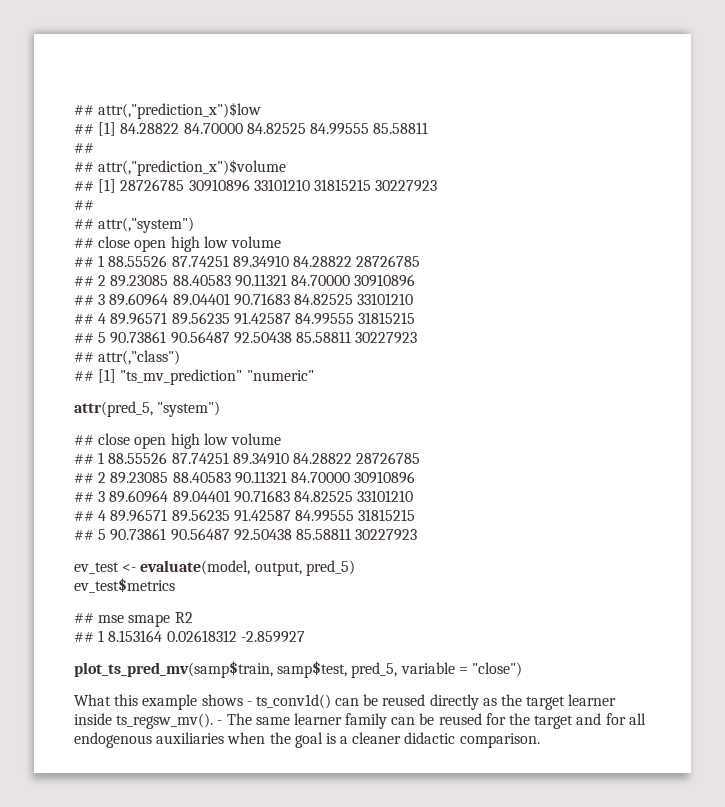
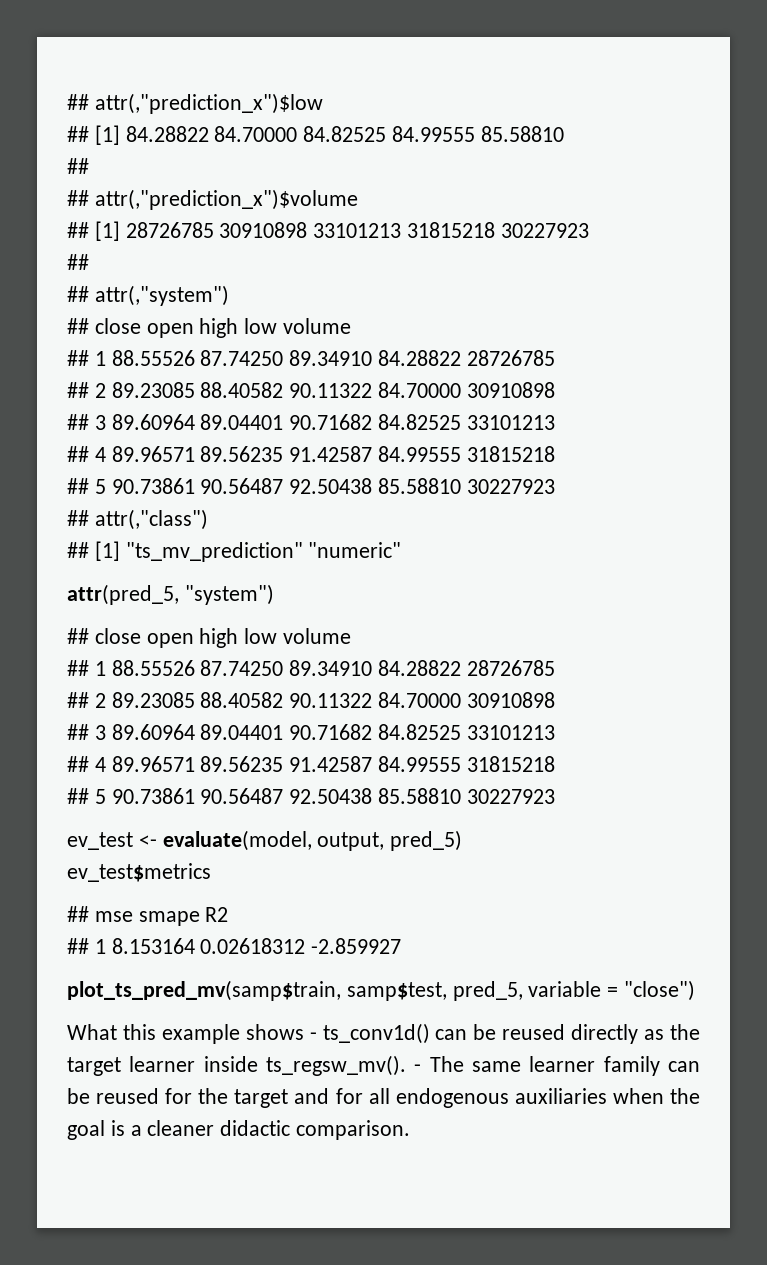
[373,122,429,134] 85.58811 -> [480,126,564,142] 85.58810
[188,179,371,192] 30910896 33101210 31815215 -> [219,222,496,238] 30910898 33101213 31815218
[171,255,421,268] [74,274,416,287] [74,293,414,306] [74,312,416,325] [74,331,351,344] 87.74251 89.34910 84.28822 28726785 // ## 2 89.23085 88.40583 90.11321 84.70000 30910896 // ## 3 89.60964 89.04401 90.71683 84.82525 33101210 // ## 4 89.96571 89.56235 91.42587 84.99555 31815215 // ## 5 90.73861 90.56487 92.50438 85.58811 -> [200,350,555,366] [67,382,555,398] [67,414,555,430] [67,446,555,462] [67,478,462,494] 87.74250 89.34910 84.28822 28726785 // ## 2 89.23085 88.40582 90.11322 84.70000 30910898 // ## 3 89.60964 89.04401 90.71682 84.82525 33101213 // ## 4 89.96571 89.56235 91.42587 84.99555 31815218 // ## 5 90.73861 90.56487 92.50438 85.58810
[171,452,421,465] [74,471,416,484] [74,490,414,503] [74,509,416,522] [74,528,351,541] 87.74251 89.34910 84.28822 28726785 // ## 2 89.23085 88.40583 90.11321 84.70000 30910896 // ## 3 89.60964 89.04401 90.71683 84.82525 33101210 // ## 4 89.96571 89.56235 91.42587 84.99555 31815215 // ## 5 90.73861 90.56487 92.50438 85.58811 -> [200,660,555,676] [67,692,555,708] [67,724,555,740] [67,756,555,772] [67,788,462,804] 87.74250 89.34910 84.28822 28726785 // ## 2 89.23085 88.40582 90.11322 84.70000 30910898 // ## 3 89.60964 89.04401 90.71682 84.82525 33101213 // ## 4 89.96571 89.56235 91.42587 84.99555 31815218 // ## 5 90.73861 90.56487 92.50438 85.58810

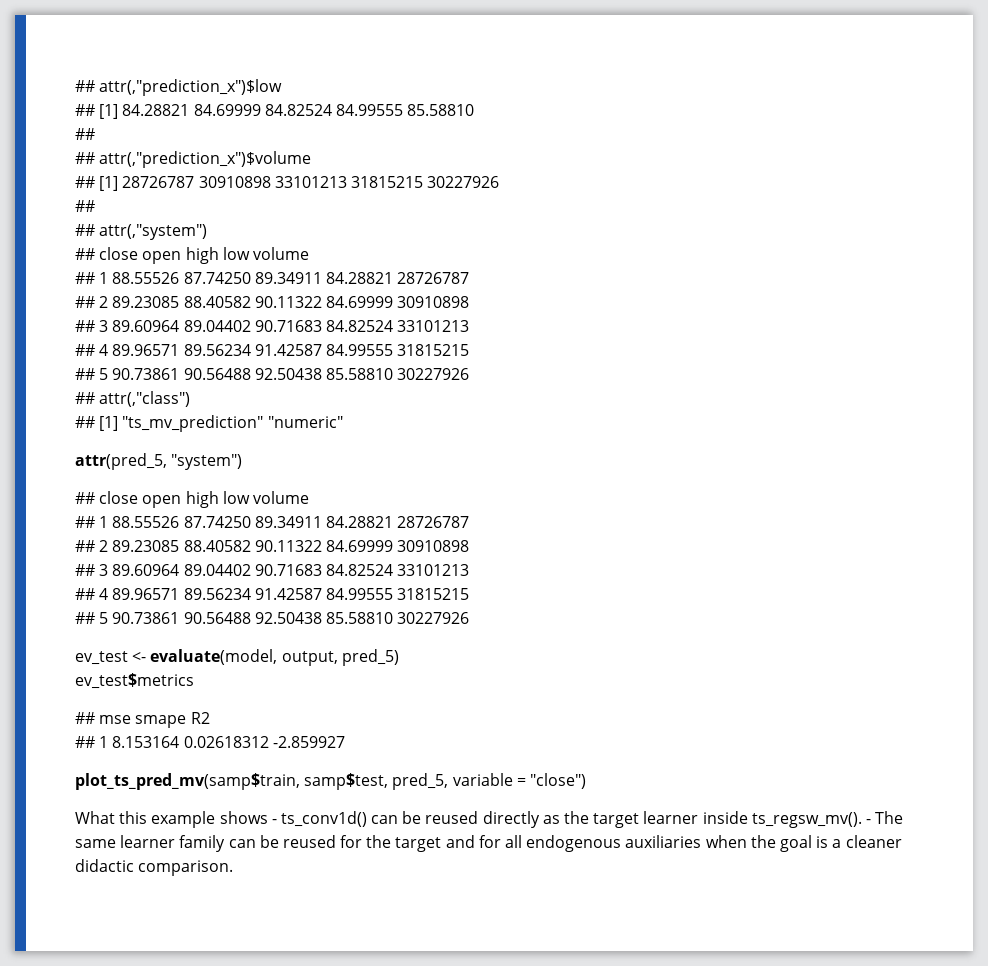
[125,126,387,142] 84.28822 84.70000 84.82525 -> [122,104,332,116] 84.28821 84.69999 84.82524
[125,222,214,238] 28726785 -> [122,176,195,188] 28726787
[407,222,589,238] 31815218 30227923 -> [350,176,500,188] 31815215 30227926
[289,350,555,366] [67,382,555,398] [67,414,555,430] [67,446,555,462] [67,478,555,494] 89.34910 84.28822 28726785 // ## 2 89.23085 88.40582 90.11322 84.70000 30910898 // ## 3 89.60964 89.04401 90.71682 84.82525 33101213 // ## 4 89.96571 89.56235 91.42587 84.99555 31815218 // ## 5 90.73861 90.56487 92.50438 85.58810 30227923 -> [254,272,470,284] [75,296,470,308] [75,320,470,332] [75,344,470,356] [75,368,470,380] 89.34911 84.28821 28726787 // ## 2 89.23085 88.40582 90.11322 84.69999 30910898 // ## 3 89.60964 89.04402 90.71683 84.82524 33101213 // ## 4 89.96571 89.56234 91.42587 84.99555 31815215 // ## 5 90.73861 90.56488 92.50438 85.58810 30227926
[289,660,555,676] [67,692,555,708] [67,724,555,740] [67,756,555,772] [67,788,555,804] 89.34910 84.28822 28726785 // ## 2 89.23085 88.40582 90.11322 84.70000 30910898 // ## 3 89.60964 89.04401 90.71682 84.82525 33101213 // ## 4 89.96571 89.56235 91.42587 84.99555 31815218 // ## 5 90.73861 90.56487 92.50438 85.58810 30227923 -> [254,516,470,528] [75,540,470,552] [75,564,470,576] [75,588,470,600] [75,612,470,624] 89.34911 84.28821 28726787 // ## 2 89.23085 88.40582 90.11322 84.69999 30910898 // ## 3 89.60964 89.04402 90.71683 84.82524 33101213 // ## 4 89.96571 89.56234 91.42587 84.99555 31815215 // ## 5 90.73861 90.56488 92.50438 85.58810 30227926

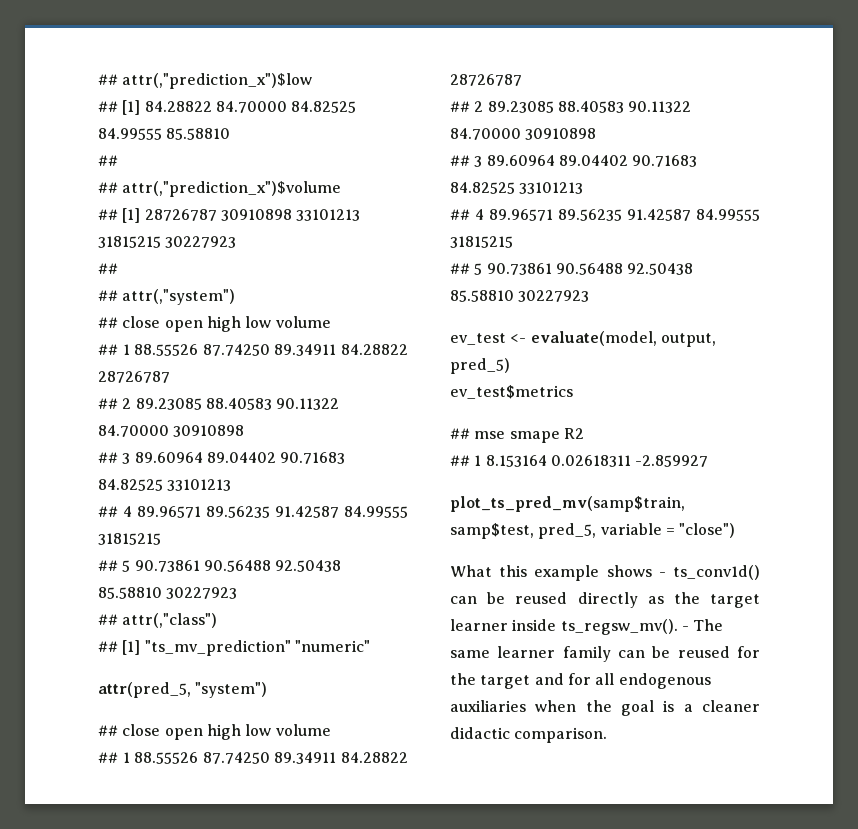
[122,104,332,116] 84.28821 84.69999 84.82524 -> [144,101,357,113] 84.28822 84.70000 84.82525
[427,176,500,188] 30227926 -> [165,236,237,248] 30227923
[325,272,470,284] [75,296,470,308] [75,320,470,332] [75,344,470,356] [75,368,470,380] 84.28821 28726787 // ## 2 89.23085 88.40582 90.11322 84.69999 30910898 // ## 3 89.60964 89.04402 90.71683 84.82524 33101213 // ## 4 89.96571 89.56234 91.42587 84.99555 31815215 // ## 5 90.73861 90.56488 92.50438 85.58810 30227926 -> [341,344,408,355] [98,371,170,383] [98,398,340,410] [98,425,245,437] [98,452,346,464] [98,479,232,491] [98,506,408,518] [98,533,161,545] [98,560,342,572] [98,587,238,599] 84.28822 28726787 // ## 2 89.23085 88.40583 90.11322 84.70000 30910898 // ## 3 89.60964 89.04402 90.71683 84.82525 33101213 // ## 4 89.96571 89.56235 91.42587 84.99555 31815215 // ## 5 90.73861 90.56488 92.50438 85.58810 30227923
[325,516,470,528] [75,540,470,552] [75,564,470,576] [75,588,470,600] [75,612,470,624] 84.28821 28726787 // ## 2 89.23085 88.40582 90.11322 84.69999 30910898 // ## 3 89.60964 89.04402 90.71683 84.82524 33101213 // ## 4 89.96571 89.56234 91.42587 84.99555 31815215 // ## 5 90.73861 90.56488 92.50438 85.58810 30227926 -> [341,752,408,763] [450,74,522,86] [450,101,692,113] [450,128,597,140] [450,155,698,167] [450,182,584,194] [450,209,760,221] [450,236,513,248] [450,263,694,275] [450,290,590,302] 84.28822 28726787 // ## 2 89.23085 88.40583 90.11322 84.70000 30910898 // ## 3 89.60964 89.04402 90.71683 84.82525 33101213 // ## 4 89.96571 89.56235 91.42587 84.99555 31815215 // ## 5 90.73861 90.56488 92.50438 85.58810 30227923
[183,736,269,748] 0.02618312 -> [550,455,631,467] 0.02618311

